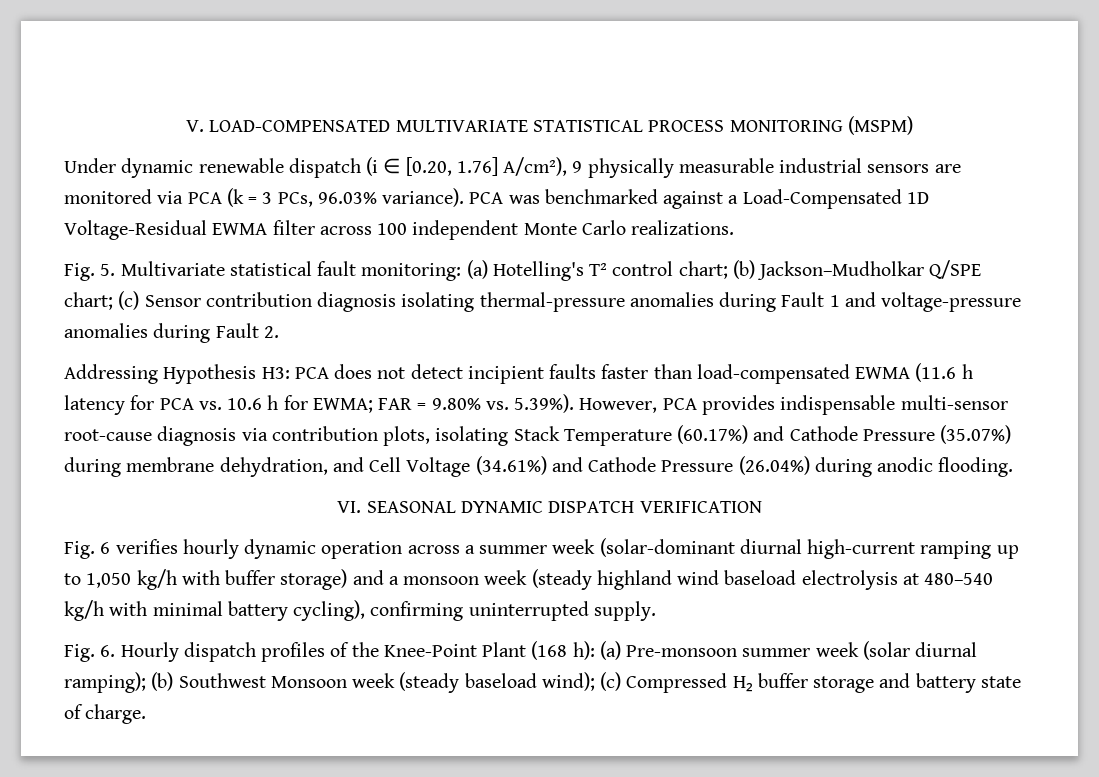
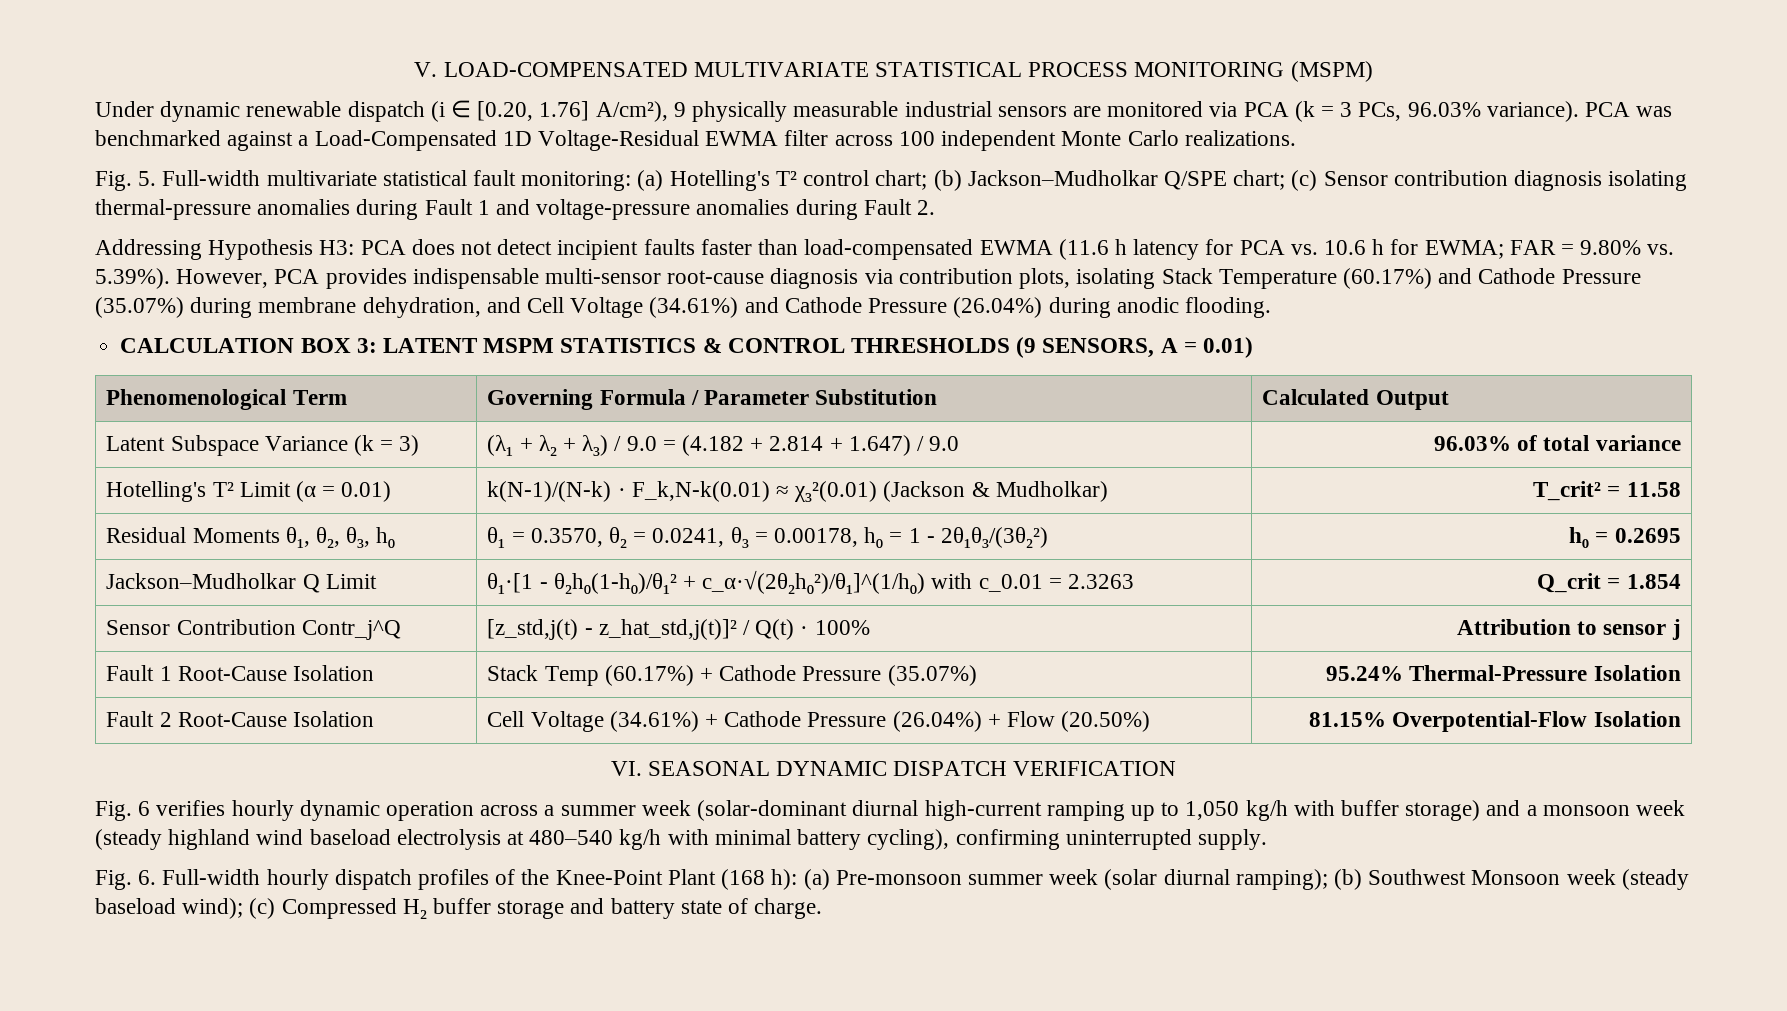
[120,261,225,276] Multivariate -> [162,170,377,186] Full-width multivariate
(1014, 467) none -> [120,337,1254,358] [106,389,347,410] [487,389,938,410] [1262,389,1449,410] [106,435,420,456] [487,435,960,456] [1434,435,1681,451] [106,481,392,502] [487,481,1108,502] [1533,481,1681,501] [106,527,396,548] [487,527,1049,548] [1569,527,1681,548] [106,573,377,593] [487,570,1135,594] [1537,573,1681,593] [106,619,401,640] [487,619,870,640] [1457,619,1681,640] [106,665,374,681] [487,665,977,686] [1326,665,1681,681] [106,711,374,727] [487,711,1151,732] [1309,711,1681,732] // CALCULATION BOX 3: LATENT MSPM STATISTICS & CONTROL THRESHOLDS (9 SENSORS, Α = 0.01) // Phenomenological Term | Governing Formula / Parameter Substitution | Calculated Output // Latent Subspace Variance (k = 3) | (λ₁ + λ₂ + λ₃) / 9.0 = (4.182 + 2.814 + 1.647) / 9.0 | 96.03% of total variance // Hotelling's T² Limit (α = 0.01) | k(N-1)/(N-k) · F_k,N-k(0.01) ≈ χ₃²(0.01) (Jackson & Mudholkar) | T_crit² = 11.58 // Residual Moments θ₁, θ₂, θ₃, h₀ | θ₁ = 0.3570, θ₂ = 0.0241, θ₃ = 0.00178, h₀ = 1 - 2θ₁θ₃/(3θ₂²) | h₀ = 0.2695 // Jackson–Mudholkar Q Limit | θ₁·[1 - θ₂h₀(1-h₀)/θ₁² + c_α·√(2θ₂h₀²)/θ₁]^(1/h₀) with c_0.01 = 2.3263 | Q_crit = 1.854 // Sensor Contribution Contr_j^Q | [z_std,j(t) - z_hat_std,j(t)]² / Q(t) · 100% | Attribution to sensor j // Fault 1 Root-Cause Isolation | Stack Temp (60.17%) + Cathode Pressure (35.07%) | 95.24% Thermal-Pressure Isolation // Fault 2 Root-Cause Isolation | Cell Voltage (34.61%) + Cathode Pressure (26.04%) + Flow (20.50%) | 81.15% Overpotential-Flow Isolation
[120,642,179,662] Hourly -> [162,869,329,890] Full-width hourly

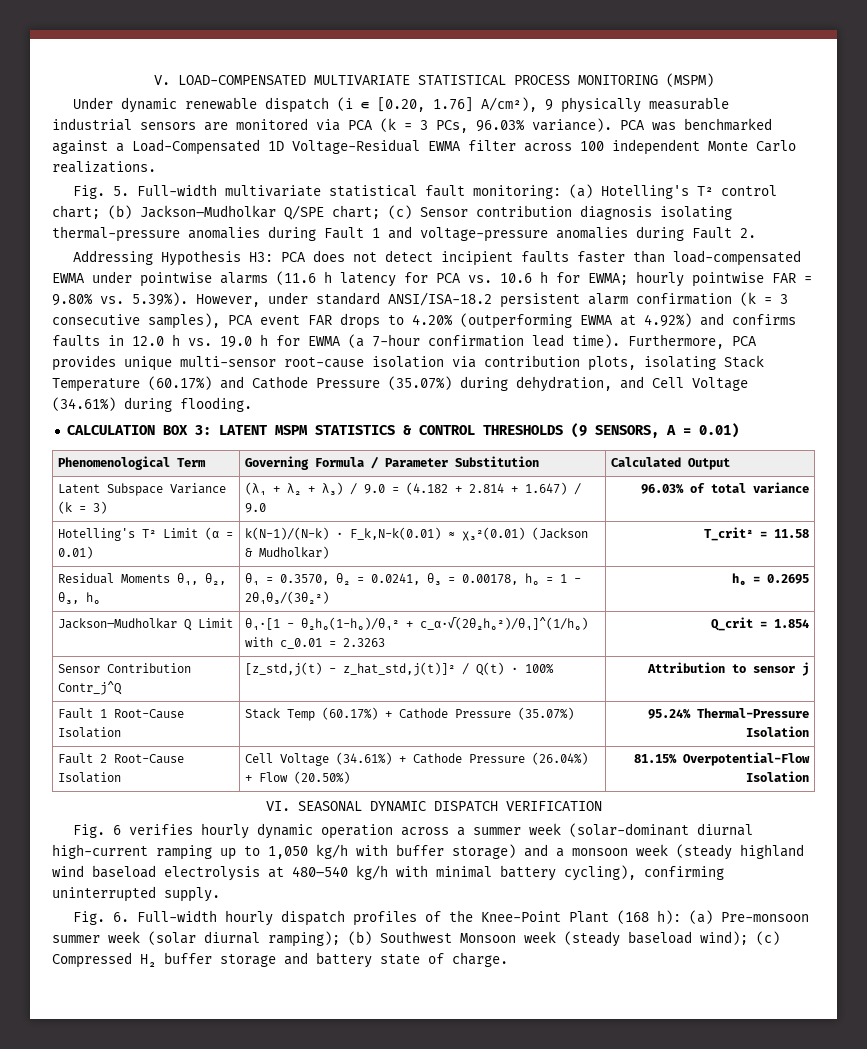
(1053, 247) none -> [92,271,268,287] under pointwise alarms
(1504, 249) none -> [636,271,764,287] hourly pointwise
(269, 278) none -> [268,292,788,308] [52,313,796,329] [52,334,724,349] under standard ANSI/ISA-18.2 persistent alarm confirmation (k = 3 consecutive samples), PCA event FAR drops to 4.20% (outperforming EWMA at 4.92%) and confirms faults in 12.0 h vs. 19.0 h for EWMA (a 7-hour confirmation lead time). Furthermore,
[412,268,539,289] indispensable -> [124,356,172,371] unique
[770,268,859,289] diagnosis -> [372,356,444,368] isolation
[258,297,357,313] membrane -> (508, 383) none
[744,297,1179,318] and Cathode Pressure (26.04%) during anodic -> [124,397,172,412] during

